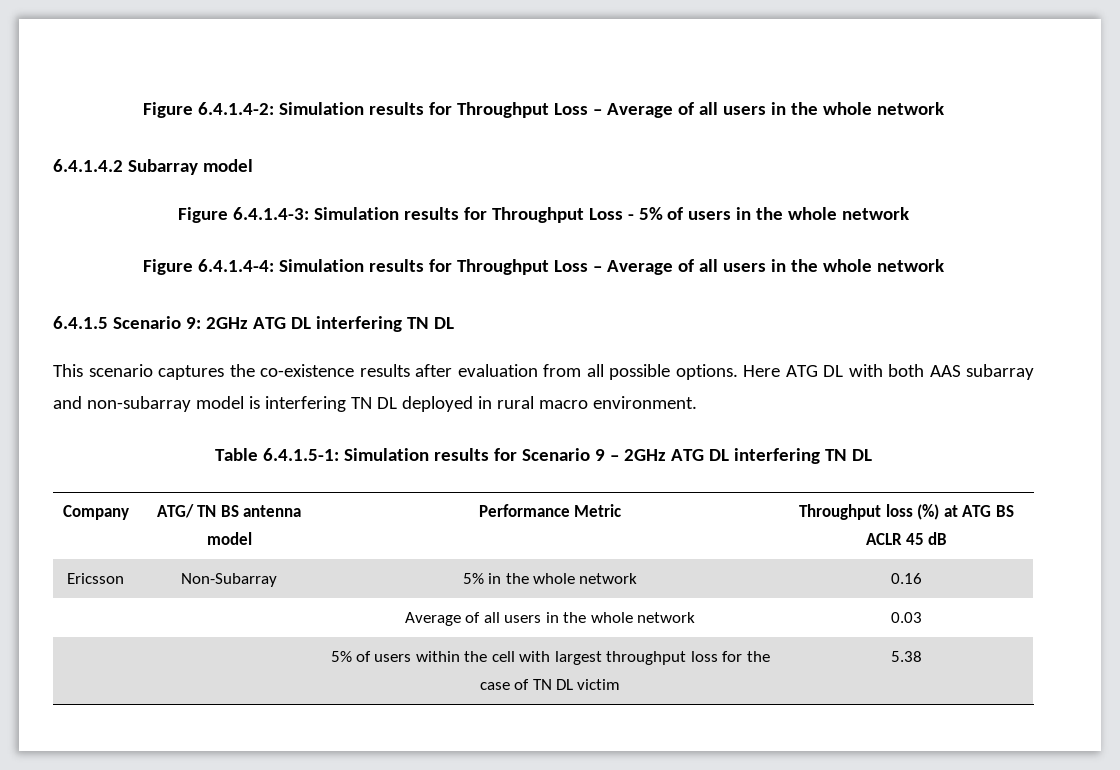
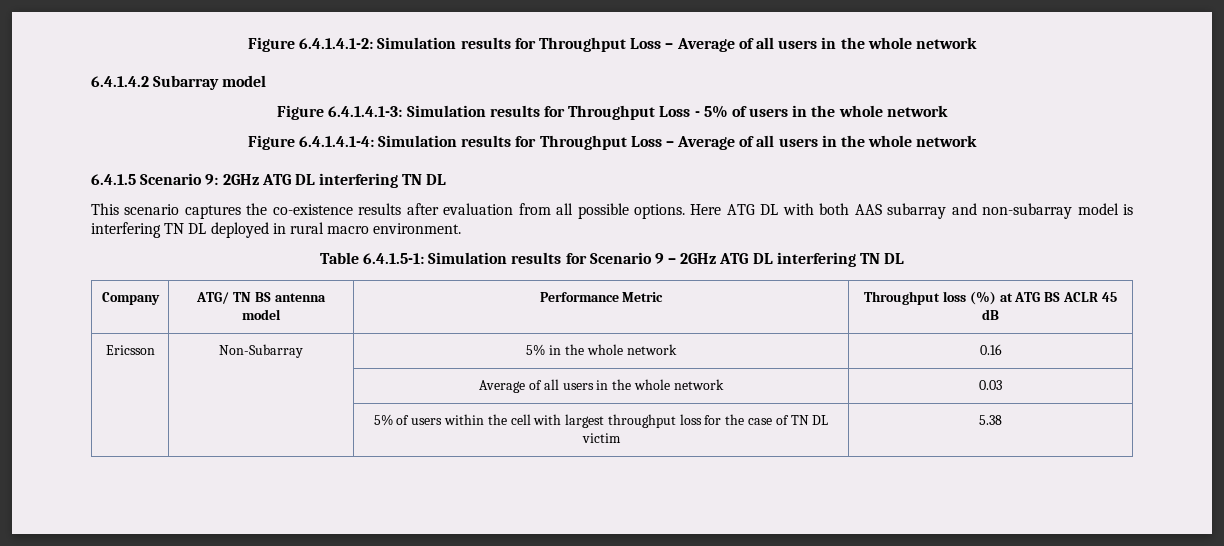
[143,102,275,118] Figure 6.4.1.4-2: -> [248,37,374,52] Figure 6.4.1.4.1-2:
[232,207,309,220] 6.4.1.4-3: -> [328,106,403,117] 6.4.1.4.1-3:
[198,259,275,272] 6.4.1.4-4: -> [298,136,374,147] 6.4.1.4.1-4:

